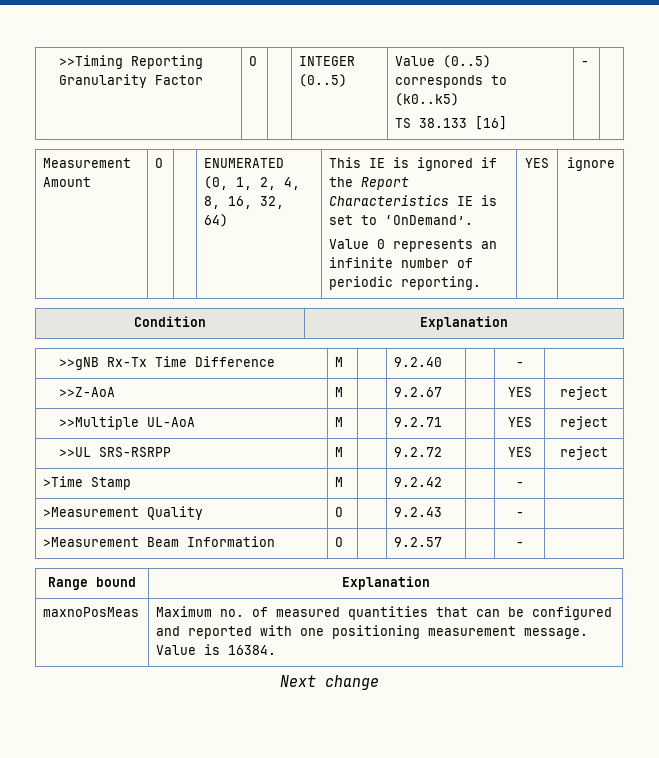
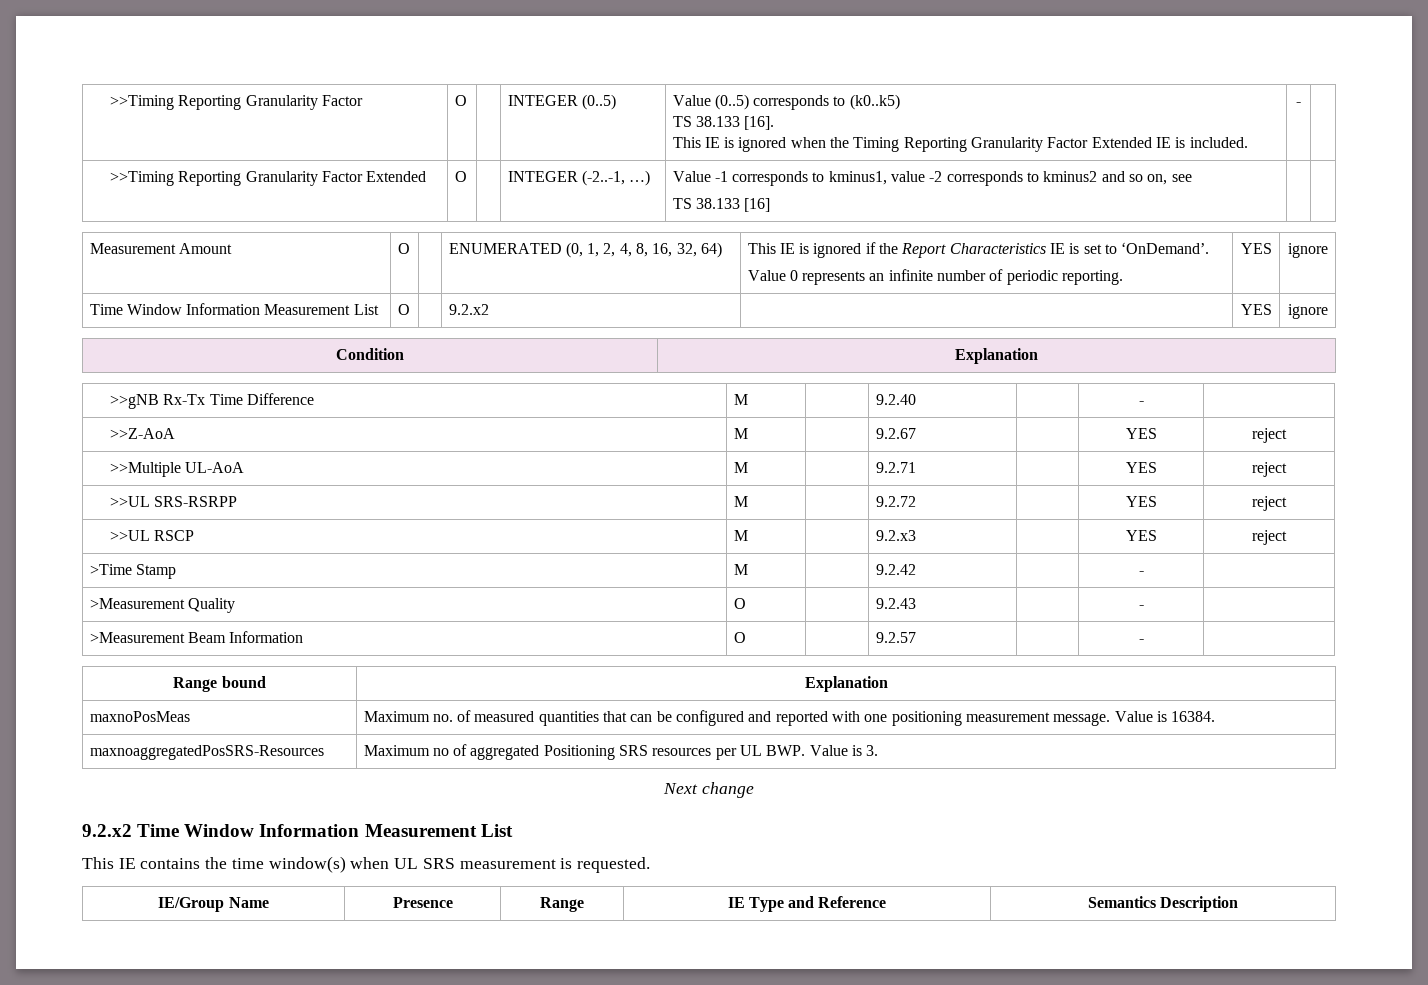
(460, 99) none -> [672,116,775,130] [672,137,1248,152] [1296,102,1301,106] [109,171,427,186] [454,171,467,182] [507,170,651,186] [672,171,1192,186] // TS 38.133 [16]. // This IE is ignored when the Timing Reporting Granularity Factor Extended IE is included. | - | // >>Timing Reporting Granularity Factor Extended | O | | INTEGER (-2..-1, …) | Value -1 corresponds to kminus1, value -2 corresponds to kminus2 and so on, see
[581,61,590,66] - -> (771, 205) none
(615, 164) none -> [89,303,379,315] [397,304,410,315] [448,304,489,315] [1240,304,1272,315] [1287,304,1328,319] // Time Window Information Measurement List | O | | 9.2.x2 | | YES | ignore
(608, 453) none -> [109,530,195,541] [733,530,748,541] [875,530,916,541] [1125,530,1157,541] [1252,530,1287,545] // >>UL RSCP | M | | 9.2.x3 | | YES | reject
[280,675,379,690] // Next change -> [89,745,324,760] [363,744,879,760] [663,782,754,798] [82,824,513,837] [82,856,650,873] [158,897,269,912] [392,897,453,908] [540,897,584,912] [727,896,887,912] [1087,896,1239,912] // maxnoaggregatedPosSRS-Resources | Maximum no of aggregated Positioning SRS resources per UL BWP. Value is 3. // Next change // 9.2.x2 Time Window Information Measurement List // This IE contains the time window(s) when UL SRS measurement is requested. // IE/Group Name | Presence | Range | IE Type and Reference | Semantics Description

